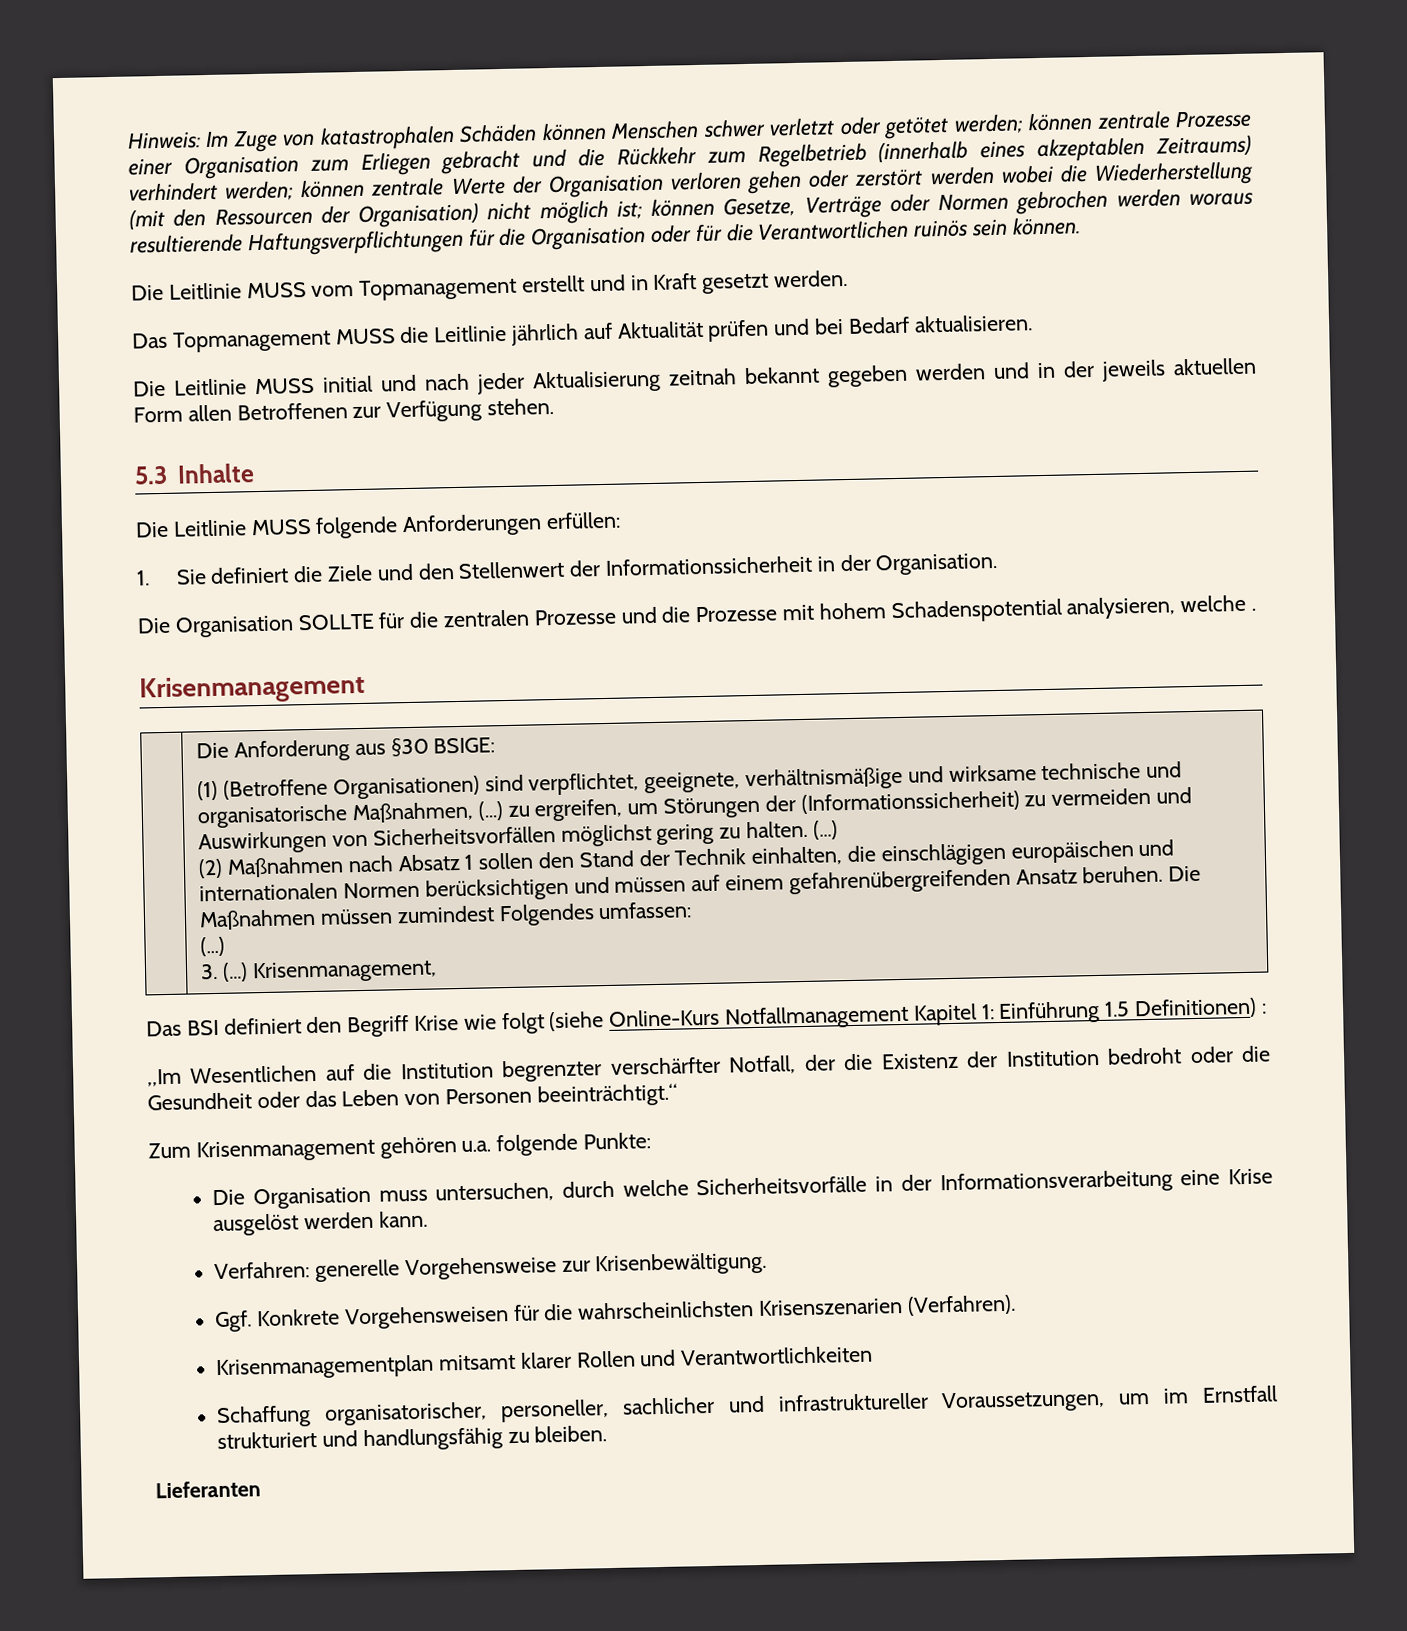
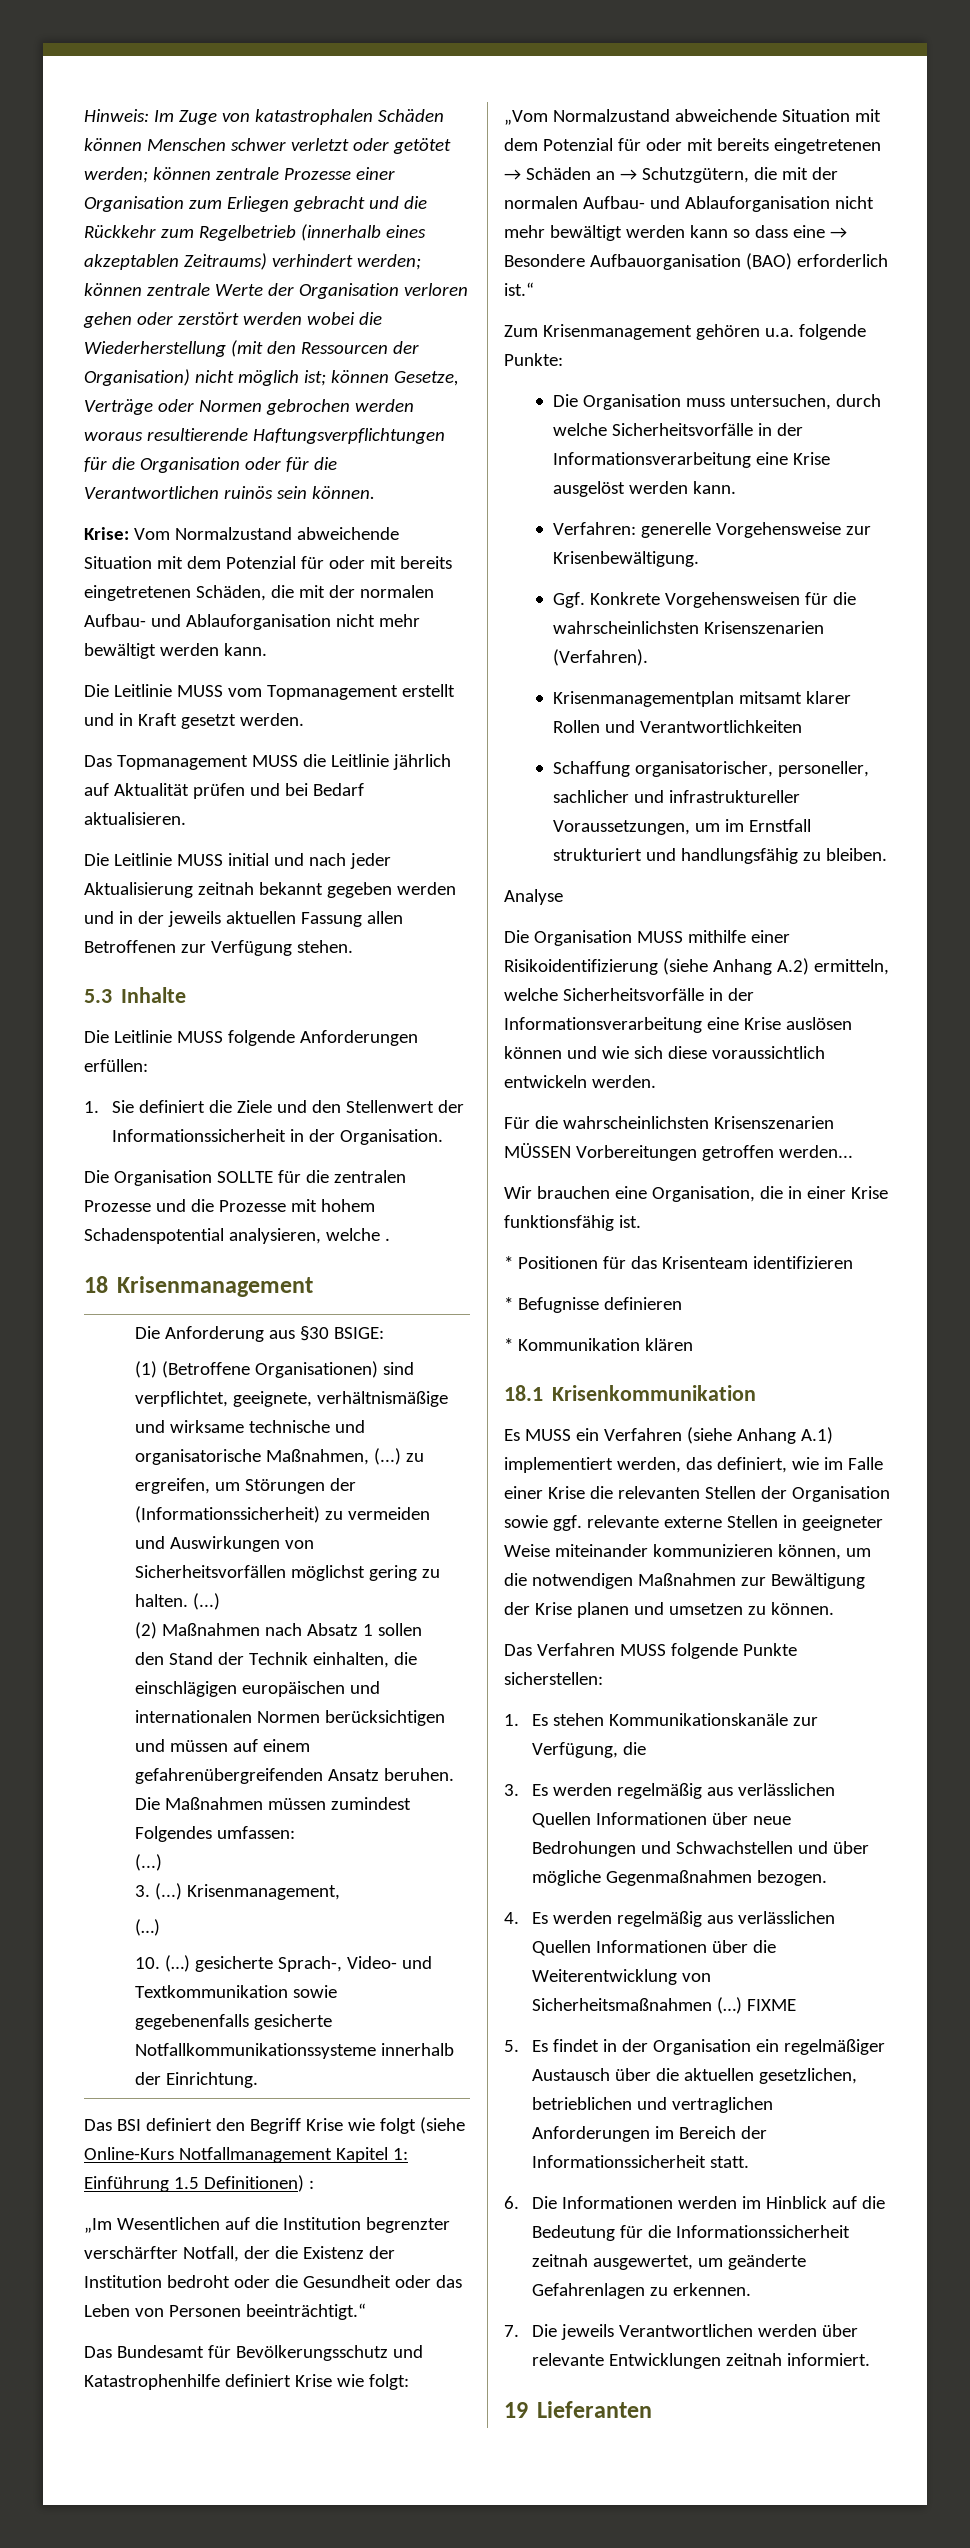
(1081, 226) none -> [84,527,399,540] [84,556,452,569] [84,585,434,601] [84,614,420,630] [84,643,267,659] // Krise: Vom Normalzustand abweichende Situation mit dem Potenzial für oder mit bereits eingetretenen Schäden, die mit der normalen Aufbau- und Ablauforganisation nicht mehr bewältigt werden kann.
[133,406,183,423] Form -> [300,912,362,927] Fassung
(1257, 609) none -> [84,1276,108,1293] 18
(437, 971) none -> [135,1919,161,1936] [135,1955,433,1972] [135,1985,338,1998] [135,2014,333,2030] [135,2043,455,2059] [135,2072,259,2088] // (…) // 10. (…) gesicherte Sprach-, Video- und Textkommunikation sowie gegebenenfalls gesicherte Notfallkommunikationssysteme innerhalb der Einrichtung.
(678, 1095) none -> [84,2345,423,2361] [84,2374,409,2390] [504,109,881,125] [504,138,881,154] [504,167,838,183] [504,196,874,212] [504,225,847,241] [504,253,888,270] [504,282,534,296] // Das Bundesamt für Bevölkerungsschutz und Katastrophenhilfe definiert Krise wie folgt: // „Vom Normalzustand abweichende Situation mit dem Potenzial für oder mit bereits eingetretenen → Schäden an → Schutzgütern, die mit der normalen Aufbau- und Ablauforganisation nicht mehr bewältigt werden kann so dass eine → Besondere Aufbauorganisation (BAO) erforderlich ist.“
(608, 1434) none -> [504,889,563,905] [504,930,790,946] [504,958,889,975] [504,988,754,1001] [504,1017,852,1033] [504,1046,825,1059] [504,1075,656,1088] [504,1116,834,1129] [504,1143,853,1161] [504,1186,888,1202] [504,1215,641,1231] [504,1256,853,1269] [504,1297,682,1313] [504,1338,693,1351] [504,1385,757,1401] [504,1427,833,1444] [504,1457,883,1473] [504,1486,890,1502] [504,1515,883,1531] [504,1544,871,1560] [504,1573,865,1589] [504,1602,834,1618] [504,1643,797,1659] [504,1672,603,1685] [504,1713,819,1726] [532,1742,647,1758] [504,1783,836,1799] [532,1812,792,1828] [532,1841,870,1857] [532,1870,828,1886] [504,1911,836,1927] [532,1940,777,1956] [532,1969,712,1985] [532,1997,797,2014] [504,2039,886,2055] [532,2068,858,2084] [532,2097,774,2113] [532,2126,768,2142] [532,2155,750,2168] [504,2196,886,2209] [532,2225,851,2241] [532,2254,807,2270] [532,2283,752,2299] [504,2324,859,2340] [532,2353,871,2369] [504,2402,528,2418] Analyse // Die Organisation MUSS mithilfe einer Risikoidentifizierung (siehe Anhang A.2) ermitteln, welche Sicherheitsvorfälle in der Informationsverarbeitung eine Krise auslösen können und wie sich diese voraussichtlich entwickeln werden. // Für die wahrscheinlichsten Krisenszenarien MÜSSEN Vorbereitungen getroffen werden... // Wir brauchen eine Organisation, die in einer Krise funktionsfähig ist. // * Positionen für das Krisenteam identifizieren // * Befugnisse definieren // * Kommunikation klären // 18.1 Krisenkommunikation // Es MUSS ein Verfahren (siehe Anhang A.1) implementiert werden, das definiert, wie im Falle einer Krise die relevanten Stellen der Organisation sowie ggf. relevante externe Stellen in geeigneter Weise miteinander kommunizieren können, um die notwendigen Maßnahmen zur Bewältigung der Krise planen und umsetzen zu können. // Das Verfahren MUSS folgende Punkte sicherstellen: // 1. Es stehen Kommunikationskanäle zur Verfügung, die // 3. Es werden regelmäßig aus verlässlichen Quellen Informationen über neue Bedrohungen und Schwachstellen und über mögliche Gegenmaßnahmen bezogen. // 4. Es werden regelmäßig aus verlässlichen Quellen Informationen über die Weiterentwicklung von Sicherheitsmaßnahmen (…) FIXME // 5. Es findet in der Organisation ein regelmäßiger Austausch über die aktuellen gesetzlichen, betrieblichen und vertraglichen Anforderungen im Bereich der Informationssicherheit statt. // 6. Die Informationen werden im Hinblick auf die Bedeutung für die Informationssicherheit zeitnah ausgewertet, um geänderte Gefahrenlagen zu erkennen. // 7. Die jeweils Verantwortlichen werden über relevante Entwicklungen zeitnah informiert. // 19

